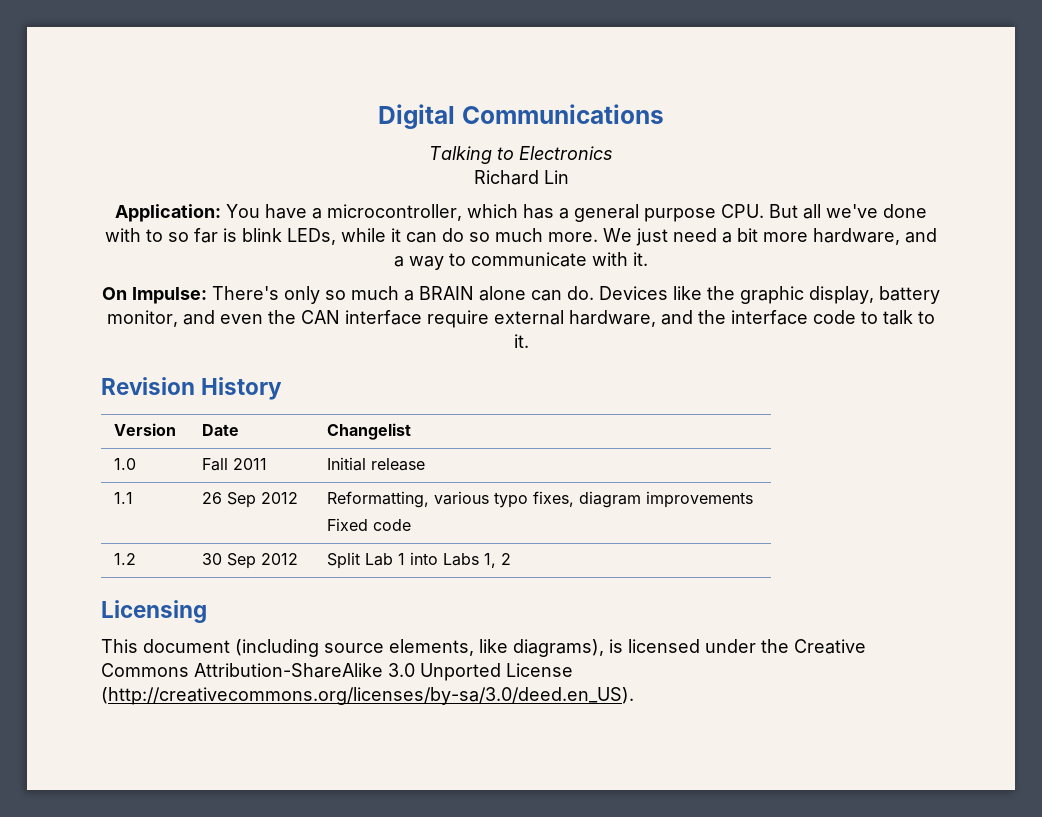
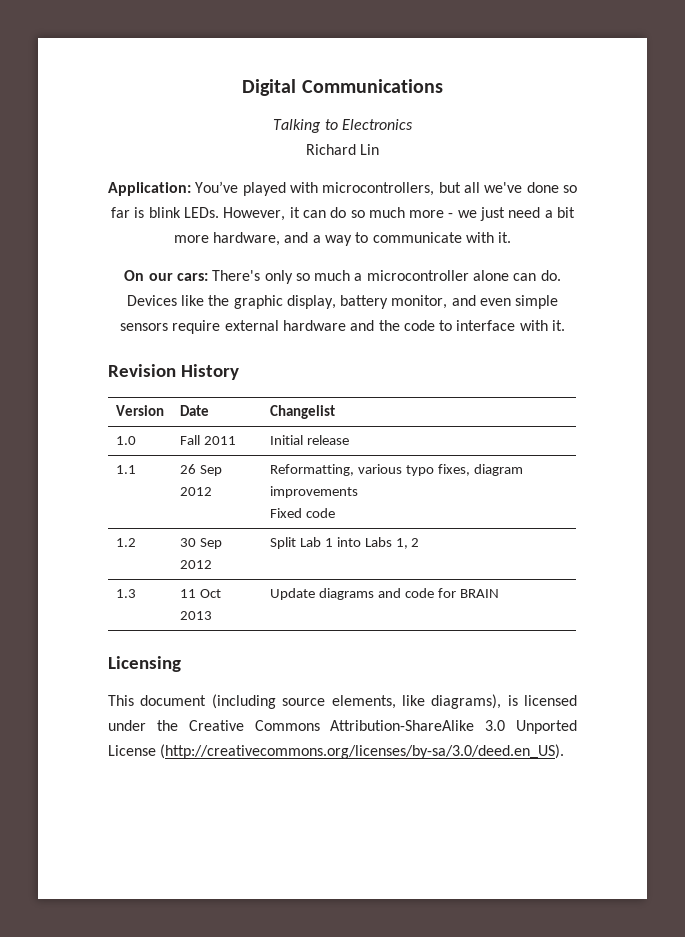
[226,204,798,222] You have a microcontroller, which has a general purpose CPU. But -> [195,181,461,196] You’ve played with microcontrollers, but
[105,228,163,242] with to -> (559, 187) none
[287,228,386,245] LEDs, while -> [183,207,286,221] LEDs. However,
[548,228,632,242] more. We -> [409,210,477,218] more - we
[132,287,207,304] Impulse: -> [148,273,208,281] our cars:
[419,286,474,300] BRAIN -> [366,270,469,281] microcontroller
[268,310,422,325] the CAN interface -> [515,295,559,309] [119,323,168,331] simple sensors
[569,310,656,327] hardware, -> [282,320,346,331] hardware
[731,310,808,325] interface -> (400, 325) none
[883,310,935,325] talk to -> [456,320,548,331] interface with
(511, 559) none -> [115,589,136,598] [179,589,221,598] [179,611,212,620] [269,588,499,600] // 1.3 | 11 Oct 2013 | Update diagrams and code for BRAIN

